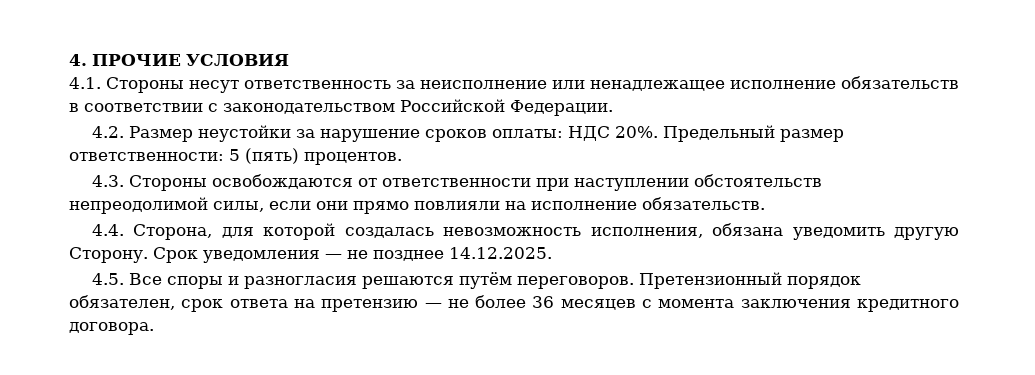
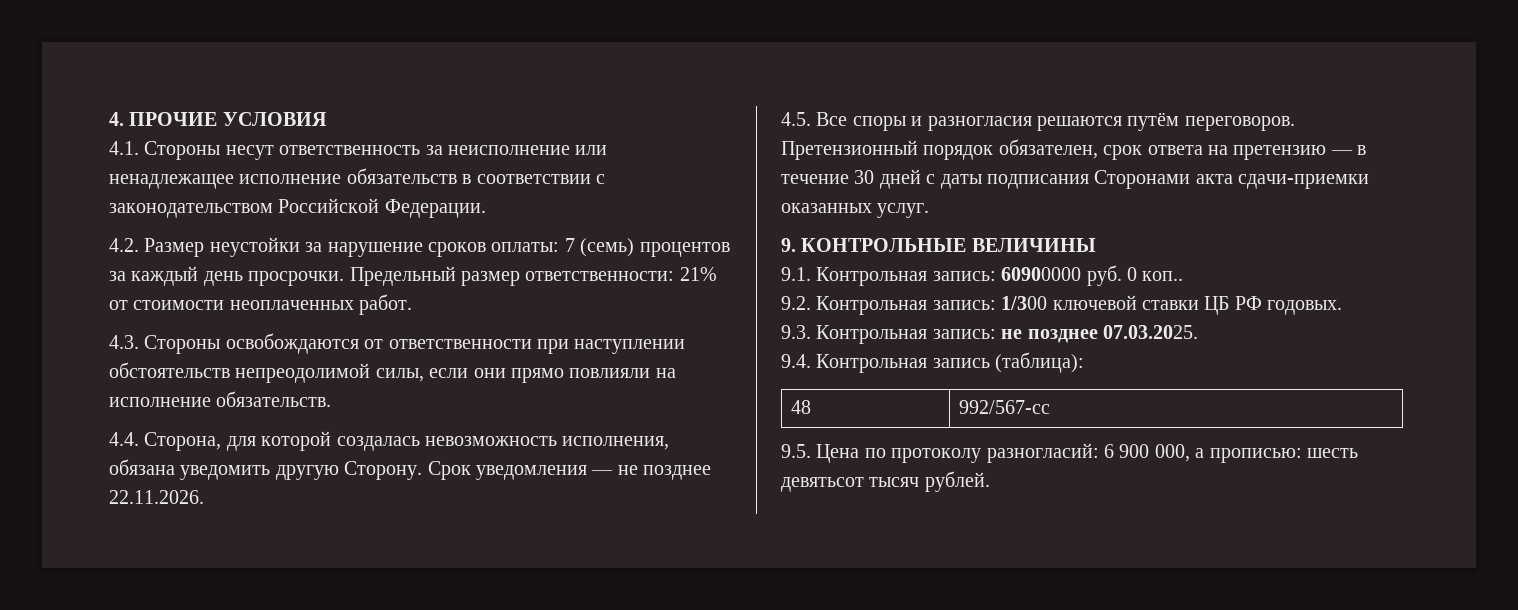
[567,125,844,142] [69,148,402,165] НДС 20%. Предельный размер ответственности: 5 (пять) процентов. -> [564,238,730,257] [109,266,717,286] [109,294,413,315] 7 (семь) процентов за каждый день просрочки. Предельный размер ответственности: 21% от стоимости неоплаченных работ.
[449,247,552,259] 14.12.2025. -> [109,490,204,504] 22.11.2026.
[447,295,959,312] [69,322,154,335] не более 36 месяцев с момента заключения кредитного договора. -> [1357,145,1367,155] [781,169,1370,189] [781,203,930,218] [781,238,1096,252] [781,265,1184,286] [781,295,1343,315] [781,325,1198,344] [781,352,1085,373] [791,400,812,414] [959,400,1051,414] [781,443,1358,463] [781,471,990,492] в течение 30 дней с даты подписания Сторонами акта сдачи-приемки оказанных услуг. // 9. КОНТРОЛЬНЫЕ ВЕЛИЧИНЫ // 9.1. Контрольная запись: 60900000 руб. 0 коп.. // 9.2. Контрольная запись: 1/300 ключевой ставки ЦБ РФ годовых. // 9.3. Контрольная запись: не позднее 07.03.2025. // 9.4. Контрольная запись (таблица): // 48 | 992/567-сс // 9.5. Цена по протоколу разногласий: 6 900 000, а прописью: шесть девятьсот тысяч рублей.

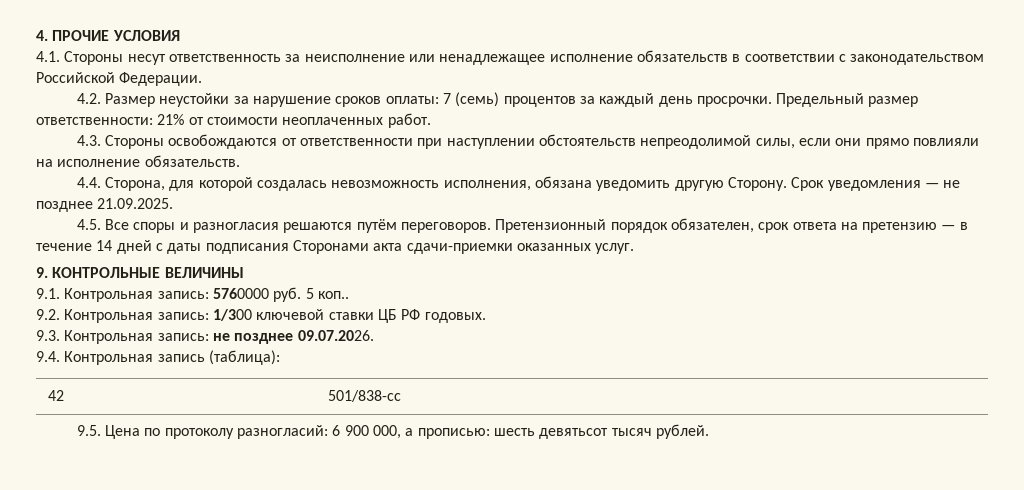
[109,490,204,504] 22.11.2026. -> [97,198,174,209] 21.09.2025.
[854,170,875,184] 30 -> [96,240,113,251] 14
[1001,265,1137,286] 60900000 руб. 0 -> [212,287,314,302] 5760000 руб. 5
[1103,325,1198,339] 07.03.2025. -> [297,330,374,341] 09.07.2026.
[791,400,812,414] [959,400,1051,414] 48 | 992/567-сс -> [48,390,65,401] [328,390,402,402] 42 | 501/838-сс

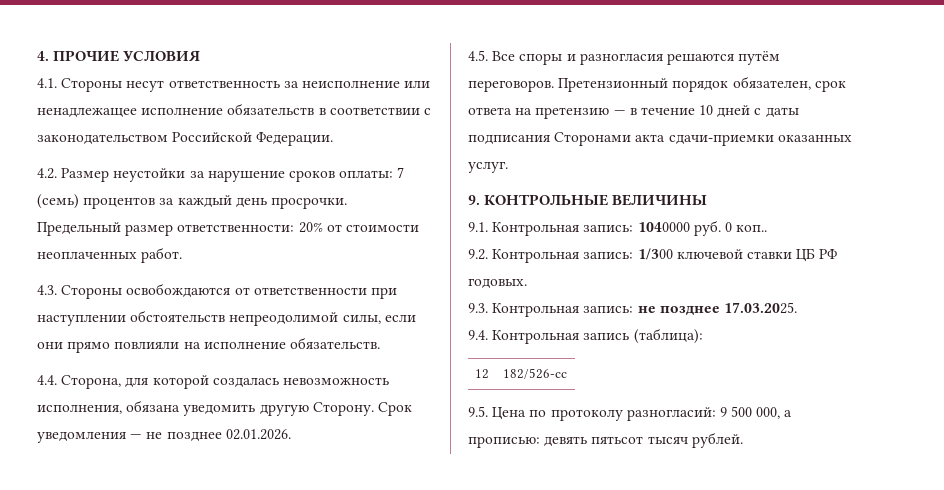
[157,114,185,125] 21% -> [298,222,323,233] 20%
[97,198,174,209] 21.09.2025. -> [225,429,291,440] 02.01.2026.
[96,240,113,251] 14 -> [699,105,714,115] 10
[212,287,314,302] 5760000 руб. 5 -> [637,220,732,236] 1040000 руб. 0
[297,330,374,341] 09.07.2026. -> [723,302,797,314] 17.03.2025.
[48,390,65,401] [328,390,402,402] 42 | 501/838-сс -> [474,369,489,379] [502,368,567,379] 12 | 182/526-сс
[332,425,369,436] 6 900 -> [719,406,753,417] 9 500
[493,428,609,439] шесть девятьсот -> [544,436,644,447] девять пятьсот

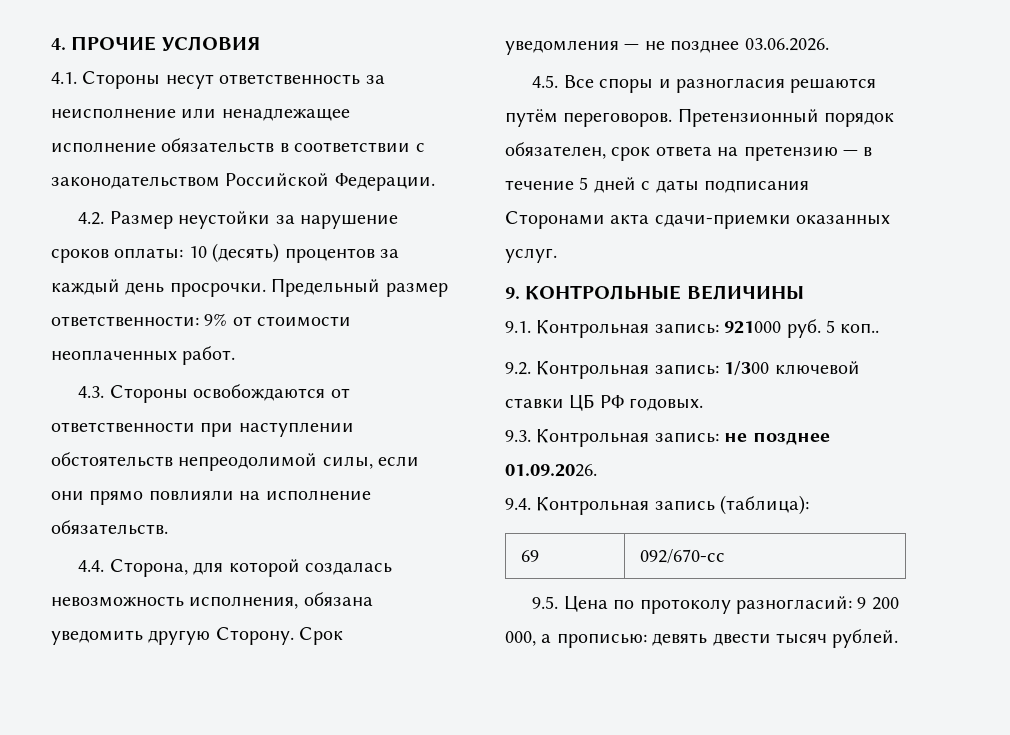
[397,167,405,178] [37,194,79,209] 7 (семь) -> [188,243,280,263] 10 (десять)
[298,222,323,233] 20% -> [204,313,228,326] 9%
[225,429,291,440] 02.01.2026. -> [744,38,829,51] 03.06.2026.
[699,105,714,115] 10 -> [579,177,589,190] 5
[637,220,732,236] 1040000 руб. 0 -> [724,319,835,338] 921000 руб. 5
[723,302,797,314] 17.03.2025. -> [505,464,597,477] 01.09.2026.
[474,369,489,379] [502,368,567,379] 12 | 182/526-сс -> [520,550,539,562] [639,549,725,564] 69 | 092/670-сс
[731,406,753,417] 500 -> [871,597,899,610] 200
[591,436,644,444] пятьсот -> [712,633,771,646] двести

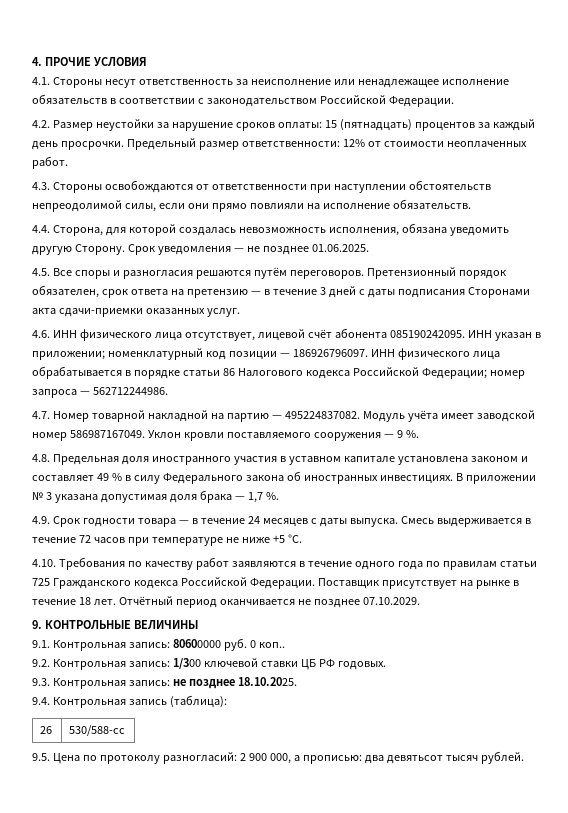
[188,243,280,263] 10 (десять) -> [324,119,412,131] 15 (пятнадцать)
[204,313,228,326] 9% -> [342,139,365,147] 12%
[744,38,829,51] 03.06.2026. -> [311,244,369,252] 01.06.2025.
[579,177,589,190] 5 -> [319,287,326,295] 3
(557, 255) none -> [32,328,541,341] [32,348,500,360] [32,366,525,379] [32,387,168,398] [32,410,535,422] [32,430,419,441] [32,454,528,465] [32,471,536,484] [32,490,279,503] [32,516,531,527] [32,534,302,546] [32,557,537,570] [32,577,519,589] [32,596,420,608] // 4.6. ИНН физического лица отсутствует, лицевой счёт абонента 085190242095. ИНН указан в приложении; номенклатурный код позиции — 186926796097. ИНН физического лица обрабатывается в порядке статьи 86 Налогового кодекса Российской Федерации; номер запроса — 562712244986. // 4.7. Номер товарной накладной на партию — 495224837082. Модуль учёта имеет заводской номер 586987167049. Уклон кровли поставляемого сооружения — 9 %. // 4.8. Предельная доля иностранного участия в уставном капитале установлена законом и составляет 49 % в силу Федерального закона об иностранных инвестициях. В приложении № 3 указана допустимая доля брака — 1,7 %. // 4.9. Срок годности товара — в течение 24 месяцев с даты выпуска. Смесь выдерживается в течение 72 часов при температуре не ниже +5 °C. // 4.10. Требования по качеству работ заявляются в течение одного года по правилам статьи 725 Гражданского кодекса Российской Федерации. Поставщик присутствует на рынке в течение 18 лет. Отчётный период оканчивается не позднее 07.10.2029.
[724,319,835,338] 921000 руб. 5 -> [172,638,256,651] 80600000 руб. 0
[505,464,597,477] 01.09.2026. -> [237,677,297,686] 18.10.2025.
[520,550,539,562] [639,549,725,564] 69 | 092/670-сс -> [40,726,53,734] [69,725,126,736] 26 | 530/588-сс
[857,597,899,610] 9 200 -> [239,753,267,761] 2 900
[652,633,771,646] девять двести -> [364,755,443,764] два девятьсот

